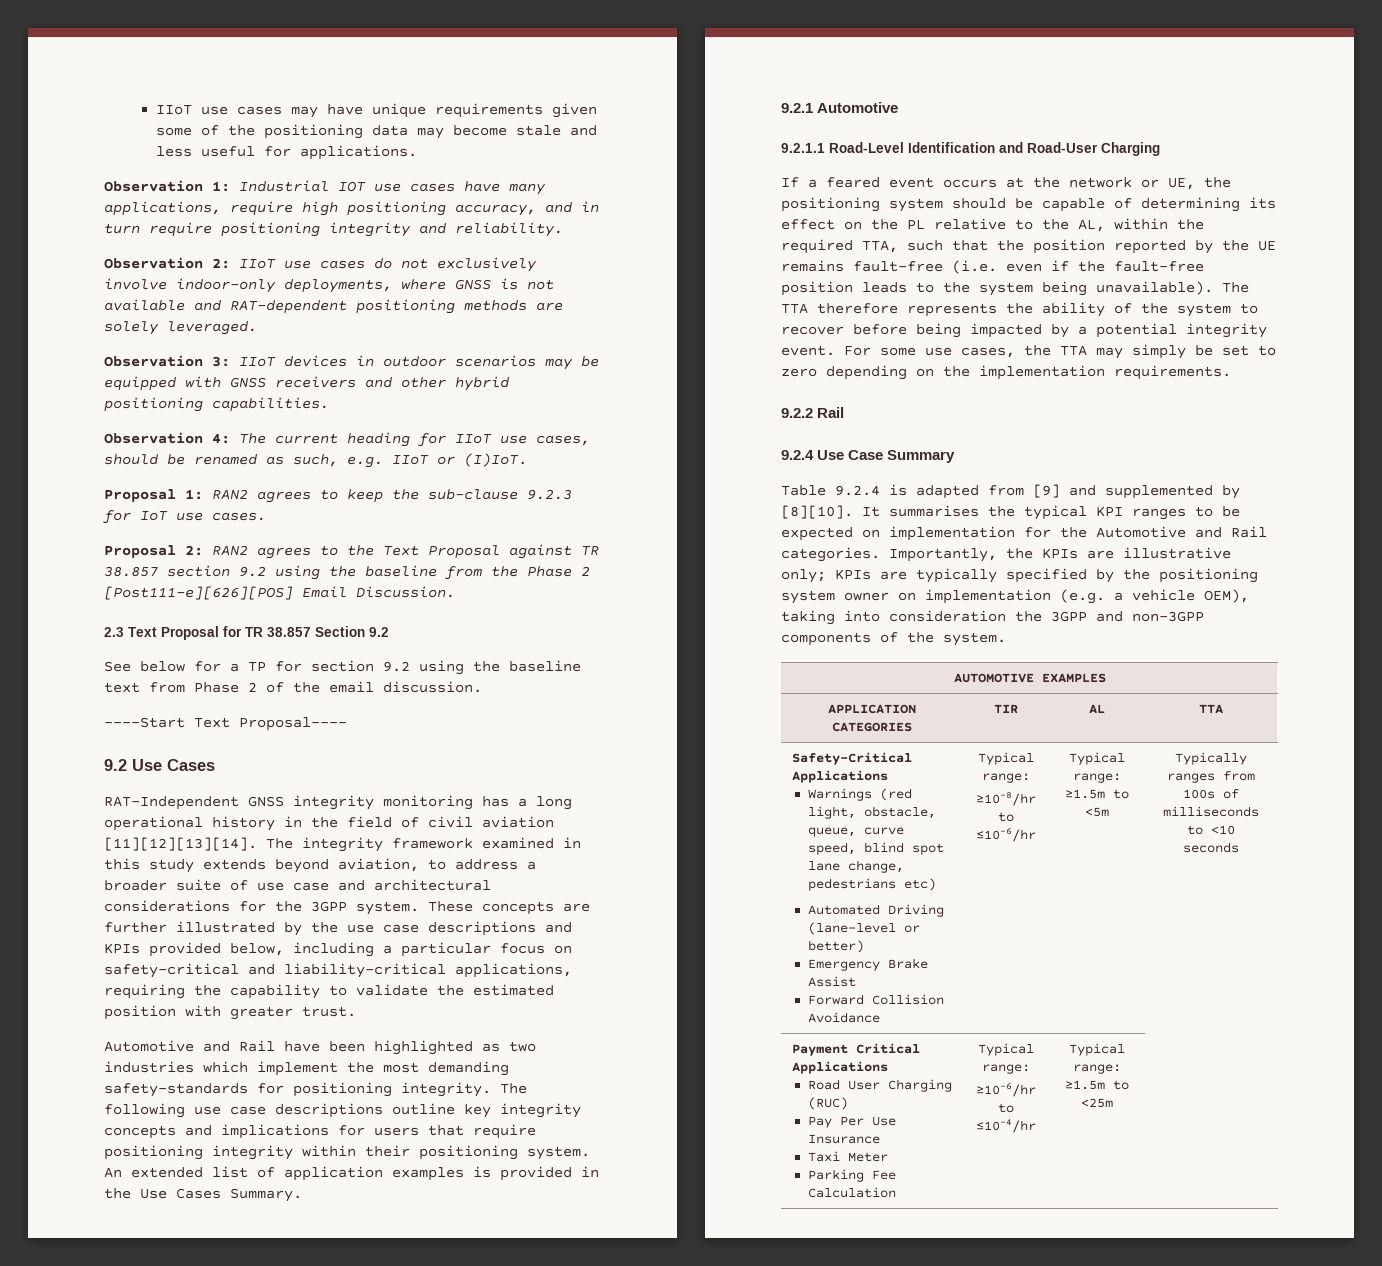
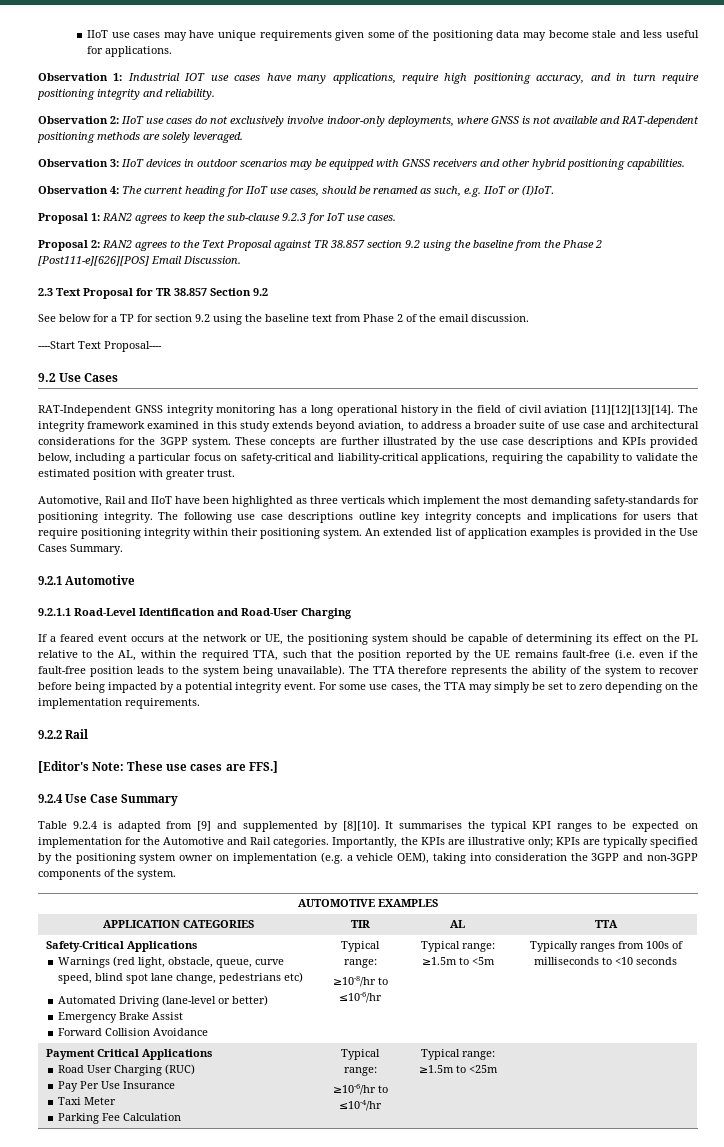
[104,1040,275,1052] Automotive and Rail -> [38,496,172,507] Automotive, Rail and IIoT
[509,1041,536,1052] [104,1061,194,1073] two industries -> [310,496,385,504] three verticals
(845, 412) none -> [38,761,278,773] // [Editor's Note: These use cases are FFS.]

